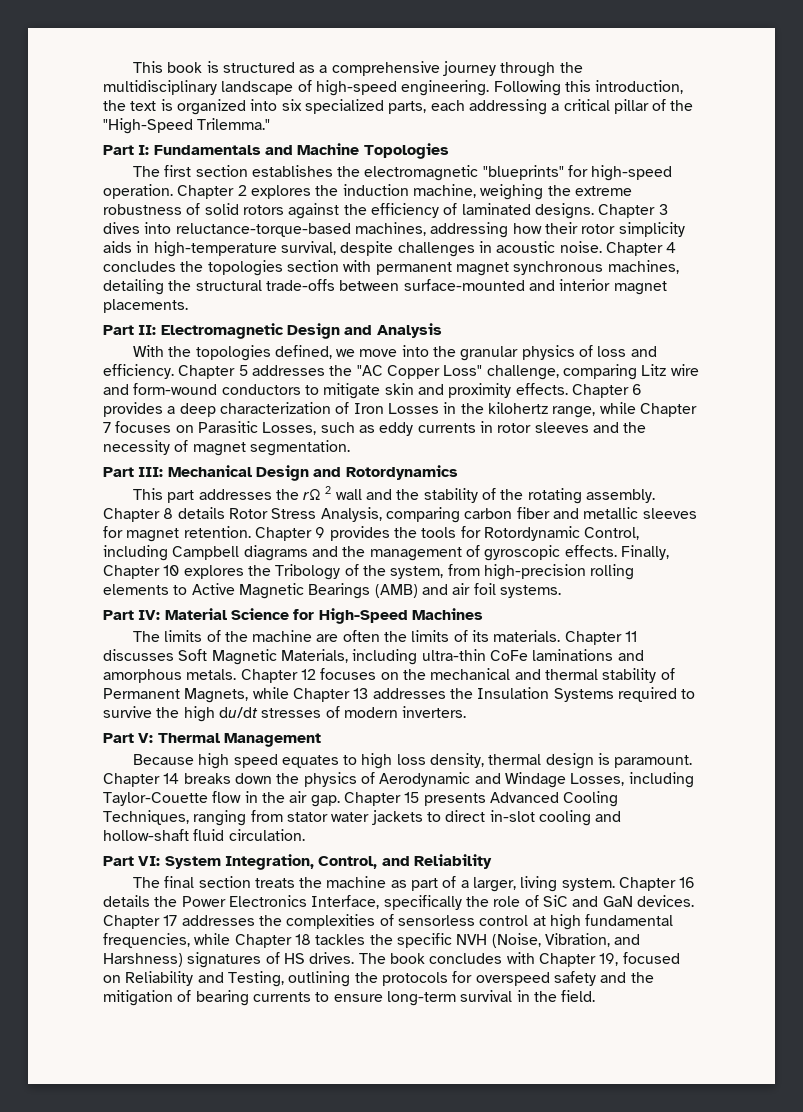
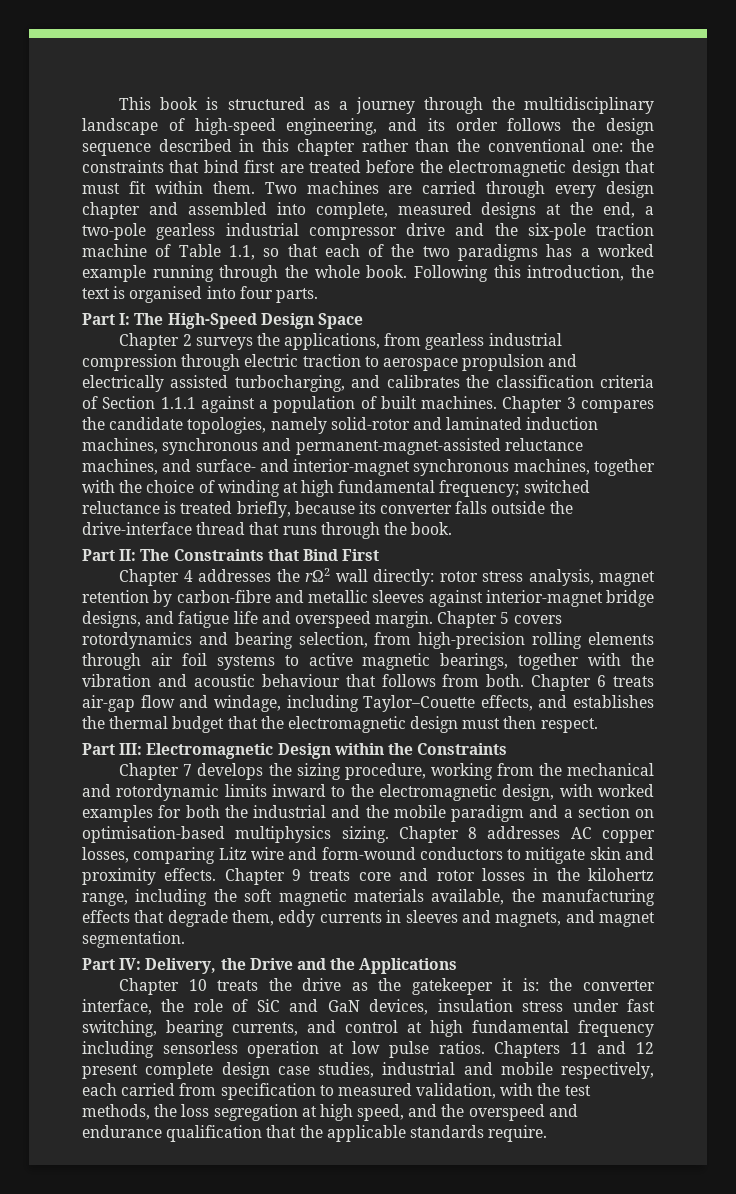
[331,61,440,76] comprehensive -> (348, 105) none
[401,80,490,96] engineering. -> [286,118,654,135] [82,139,654,156] [82,160,655,177] [82,181,654,198] [82,202,654,219] [82,223,654,240] [82,244,655,261] [82,265,408,282] engineering, and its order follows the design sequence described in this chapter rather than the conventional one: the constraints that bind first are treated before the electromagnetic design that must fit within them. Two machines are carried through every design chapter and assembled into complete, measured designs at the end, a two-pole gearless industrial compressor drive and the six-pole traction machine of Table 1.1, so that each of the two paradigms has a worked example running through the whole book.
[176,99,694,115] [103,118,271,134] [103,143,449,159] [132,165,673,181] [103,184,632,200] [103,203,668,219] [103,222,685,238] [103,241,677,257] [103,260,679,276] [103,279,667,295] [103,299,188,313] [103,323,442,339] [132,345,657,361] [103,364,559,380] organized into six specialized parts, each addressing a critical pillar of the "High-Speed Trilemma." // Part I: Fundamentals and Machine Topologies // The first section establishes the electromagnetic "blueprints" for high-speed operation. Chapter 2 explores the induction machine, weighing the extreme robustness of solid rotors against the efficiency of laminated designs. Chapter 3 dives into reluctance-torque-based machines, addressing how their rotor simplicity aids in high-temperature survival, despite challenges in acoustic noise. Chapter 4 concludes the topologies section with permanent magnet synchronous machines, detailing the structural trade-offs between surface-mounted and interior magnet placements. // Part II: Electromagnetic Design and Analysis // With the topologies defined, we move into the granular physics of loss and efficiency. Chapter 5 addresses the "AC Copper Loss" challenge, -> [129,286,318,303] [82,313,363,329] [119,333,562,350] [82,354,578,371] [82,375,654,392] [82,396,654,413] [82,417,599,434] [82,438,583,455] [82,459,655,476] [82,480,590,497] [82,501,573,518] [82,522,453,539] [82,549,380,561] [119,568,656,586] [82,590,654,607] [82,611,562,628] [82,632,654,649] [82,653,654,670] [82,674,654,691] [82,695,654,712] [82,716,598,733] [82,743,508,759] [119,763,655,780] [82,784,654,801] [82,805,654,822] [82,826,655,843] [82,847,129,863] organised into four parts. // Part I: The High-Speed Design Space // Chapter 2 surveys the applications, from gearless industrial compression through electric traction to aerospace propulsion and electrically assisted turbocharging, and calibrates the classification criteria of Section 1.1.1 against a population of built machines. Chapter 3 compares the candidate topologies, namely solid-rotor and laminated induction machines, synchronous and permanent-magnet-assisted reluctance machines, and surface- and interior-magnet synchronous machines, together with the choice of winding at high fundamental frequency; switched reluctance is treated briefly, because its converter falls outside the drive-interface thread that runs through the book. // Part II: The Constraints that Bind First // Chapter 4 addresses the rΩ2 wall directly: rotor stress analysis, magnet retention by carbon-fibre and metallic sleeves against interior-magnet bridge designs, and fatigue life and overspeed margin. Chapter 5 covers rotordynamics and bearing selection, from high-precision rolling elements through air foil systems to active magnetic bearings, together with the vibration and acoustic behaviour that follows from both. Chapter 6 treats air-gap flow and windage, including Taylor–Couette effects, and establishes the thermal budget that the electromagnetic design must then respect. // Part III: Electromagnetic Design within the Constraints // Chapter 7 develops the sizing procedure, working from the mechanical and rotordynamic limits inward to the electromagnetic design, with worked examples for both the industrial and the mobile paradigm and a section on optimisation-based multiphysics sizing. Chapter 8 addresses AC copper losses,
[632,384,643,395] [103,402,697,418] [103,421,375,435] 6 provides a deep characterization of Iron Losses in the kilohertz range, while Chapter 7 focuses on Parasitic Losses, such as -> [292,868,655,881] [82,889,655,906] [82,910,275,927] 9 treats core and rotor losses in the kilohertz range, including the soft magnetic materials available, the manufacturing effects that degrade them,
[497,423,532,433] rotor -> (402, 916) none
[623,422,647,433] [103,440,189,455] the necessity of -> [495,910,595,927] magnets, and
[138,465,458,481] [132,486,656,504] [103,507,697,523] [103,526,640,542] [103,545,669,561] [103,564,635,580] [103,583,561,599] [103,608,483,624] [132,630,638,645] [103,649,644,665] [103,668,675,683] [103,687,696,703] [103,706,467,722] [103,733,321,747] [132,753,693,769] [103,772,694,788] [103,791,619,807] [103,810,622,826] [103,829,305,841] [103,854,492,870] [132,876,696,892] [103,895,462,910] III: Mechanical Design and Rotordynamics // This part addresses the rΩ 2 wall and the stability of the rotating assembly. Chapter 8 details Rotor Stress Analysis, comparing carbon fiber and metallic sleeves for magnet retention. Chapter 9 provides the tools for Rotordynamic Control, including Campbell diagrams and the management of gyroscopic effects. Finally, Chapter 10 explores the Tribology of the system, from high-precision rolling elements to Active Magnetic Bearings (AMB) and air foil systems. // Part IV: Material Science for High-Speed Machines // The limits of the machine are often the limits of its materials. Chapter 11 discusses Soft Magnetic Materials, including ultra-thin CoFe laminations and amorphous metals. Chapter 12 focuses on the mechanical and thermal stability of Permanent Magnets, while Chapter 13 addresses the Insulation Systems required to survive the high du/dt stresses of modern inverters. // Part V: Thermal Management // Because high speed equates to high loss density, thermal design is paramount. Chapter 14 breaks down the physics of Aerodynamic and Windage Losses, including Taylor-Couette flow in the air gap. Chapter 15 presents Advanced Cooling Techniques, ranging from stator water jackets to direct in-slot cooling and hollow-shaft fluid circulation. // Part VI: System Integration, Control, and Reliability // The final section treats the machine as part of a larger, living system. Chapter 16 details the Power Electronics Interface, specifically -> [119,958,458,974] [119,978,656,995] [82,999,152,1015] IV: Delivery, the Drive and the Applications // Chapter 10 treats the drive as the gatekeeper it is: the converter interface,
[636,895,694,907] [103,914,674,930] [103,933,641,948] [103,952,680,968] [103,971,654,987] [103,990,596,1006] devices. Chapter 17 addresses the complexities of sensorless control at high fundamental frequencies, while Chapter 18 tackles the specific NVH (Noise, Vibration, and Harshness) signatures of HS drives. The book concludes with Chapter 19, focused on Reliability and Testing, outlining the protocols for overspeed safety and the mitigation of bearing currents to ensure long-term survival in the field. -> [369,999,655,1015] [82,1020,654,1037] [82,1041,655,1058] [82,1062,654,1079] [82,1083,591,1100] [82,1104,578,1121] [82,1125,548,1142] devices, insulation stress under fast switching, bearing currents, and control at high fundamental frequency including sensorless operation at low pulse ratios. Chapters 11 and 12 present complete design case studies, industrial and mobile respectively, each carried from specification to measured validation, with the test methods, the loss segregation at high speed, and the overspeed and endurance qualification that the applicable standards require.

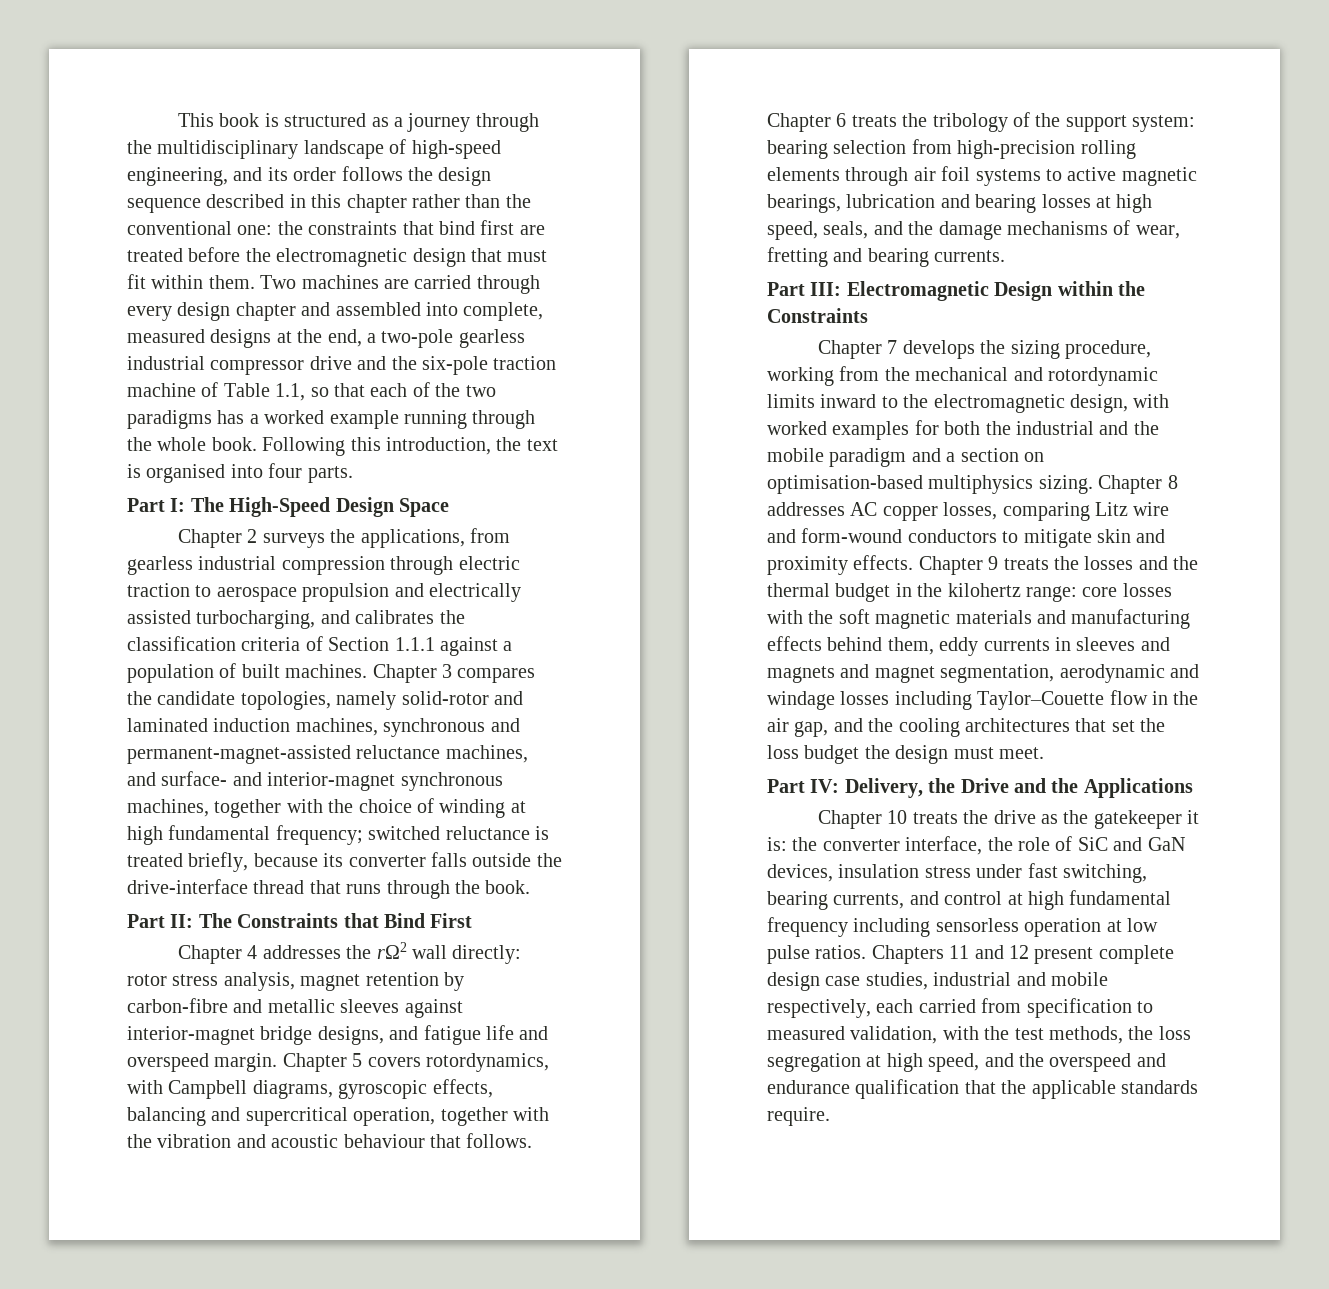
[82,632,368,649] rotordynamics and bearing selection, -> [426,1053,549,1072] [127,1079,493,1099] [127,1107,549,1126] [127,1133,533,1148] [767,112,1196,132] [767,140,907,159] rotordynamics, with Campbell diagrams, gyroscopic effects, balancing and supercritical operation, together with the vibration and acoustic behaviour that follows. Chapter 6 treats the tribology of the support system: bearing selection
[518,653,654,670] [82,674,654,691] [82,695,654,712] [82,716,598,733] together with the vibration and acoustic behaviour that follows from both. Chapter 6 treats air-gap flow and windage, including Taylor–Couette effects, and establishes the thermal budget that the electromagnetic design must then respect. -> [846,194,1153,213] [767,220,1180,240] [767,247,1006,267] lubrication and bearing losses at high speed, seals, and the damage mechanisms of wear, fretting and bearing currents.
[358,868,655,881] [82,889,655,906] [82,910,228,927] core and rotor losses in the kilohertz range, including the soft magnetic materials available, the manufacturing effects that degrade -> [1054,556,1199,570] [767,583,1172,602] [767,609,1191,629] [767,636,883,651] the losses and the thermal budget in the kilohertz range: core losses with the soft magnetic materials and manufacturing effects behind
[495,912,562,927] magnets, -> [767,666,835,683] magnets
[82,931,185,948] segmentation. -> [940,664,1199,683] [767,690,1199,710] [767,718,1166,737] [767,745,1044,764] segmentation, aerodynamic and windage losses including Taylor–Couette flow in the air gap, and the cooling architectures that set the loss budget the design must meet.

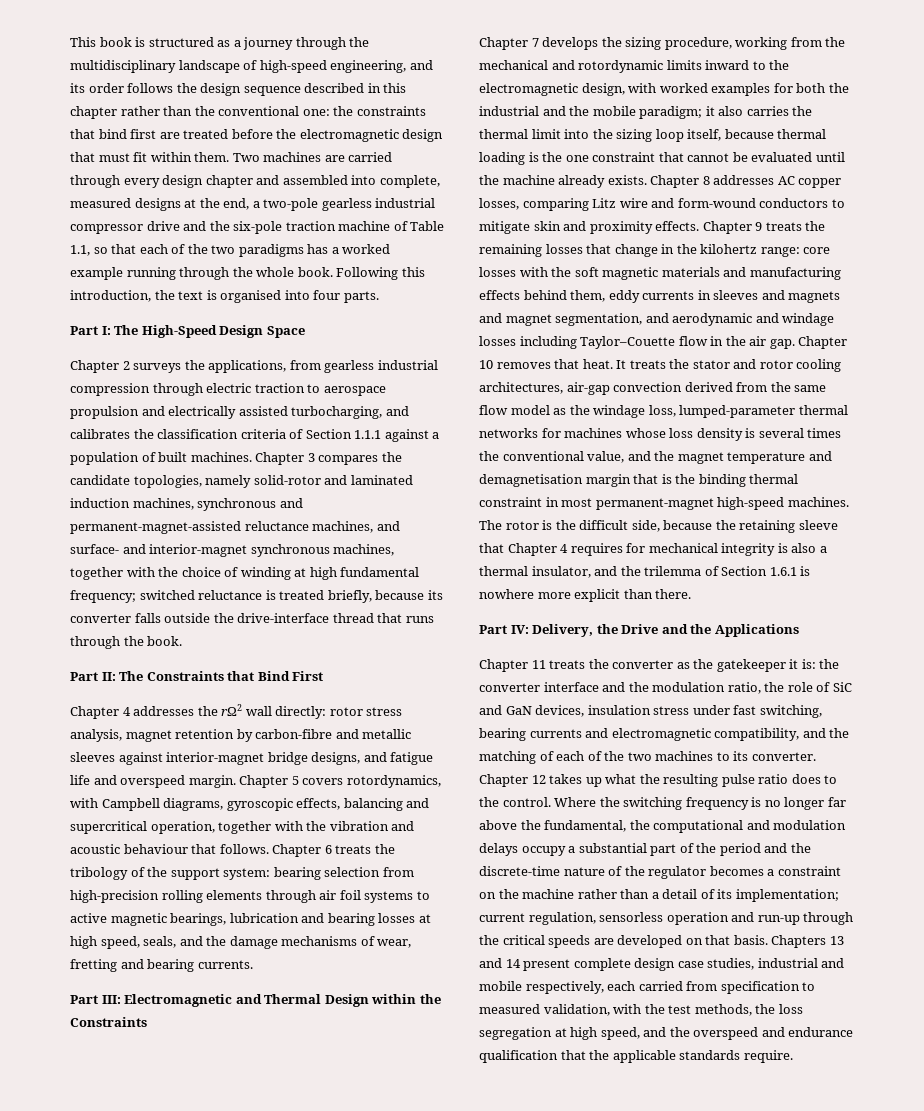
(989, 291) none -> [235,994,322,1004] and Thermal
[829,448,1044,467] [767,475,1093,494] paradigm and a section on optimisation-based multiphysics sizing. -> [639,106,813,119] [479,129,827,142] [479,152,845,165] [479,175,647,188] paradigm; it also carries the thermal limit into the sizing loop itself, because thermal loading is the one constraint that cannot be evaluated until the machine already exists.
[1084,556,1199,570] [767,583,891,602] losses and the thermal budget -> [479,244,658,257] remaining losses that change
(1055, 673) none -> [645,313,669,323] and
[794,718,1166,737] [767,745,1044,764] gap, and the cooling architectures that set the loss budget the design must meet. -> [769,336,848,349] [479,359,842,372] [479,382,827,395] [479,405,848,418] [479,428,842,441] [479,451,832,464] [479,474,799,487] [479,497,849,510] [479,520,838,533] [479,543,827,556] [479,566,811,578] [479,589,692,602] gap. Chapter 10 removes that heat. It treats the stator and rotor cooling architectures, air-gap convection derived from the same flow model as the windage loss, lumped-parameter thermal networks for machines whose loss density is several times the conventional value, and the magnet temperature and demagnetisation margin that is the binding thermal constraint in most permanent-magnet high-speed machines. The rotor is the difficult side, because the retaining sleeve that Chapter 4 requires for mechanical integrity is also a thermal insulator, and the trilemma of Section 1.6.1 is nowhere more explicit than there.
[887,810,1036,824] 10 treats the drive -> [531,659,674,669] 11 treats the converter
[905,836,983,855] interface, -> [543,682,761,694] interface and the modulation ratio,
[833,890,1172,910] [767,917,1158,937] [767,945,1029,964] currents, and control at high fundamental frequency including sensorless operation at low pulse ratios. Chapters 11 and 12 -> [529,728,850,741] [479,751,816,764] [479,774,838,787] [479,797,846,810] [479,820,847,833] [479,843,811,856] [479,866,841,879] [479,889,839,902] [479,912,854,925] [479,935,844,948] [479,958,521,968] currents and electromagnetic compatibility, and the matching of each of the two machines to its converter. Chapter 12 takes up what the resulting pulse ratio does to the control. Where the switching frequency is no longer far above the fundamental, the computational and modulation delays occupy a substantial part of the period and the discrete-time nature of the regulator becomes a constraint on the machine rather than a detail of its implementation; current regulation, sensorless operation and run-up through the critical speeds are developed on that basis. Chapters 13 and 14

